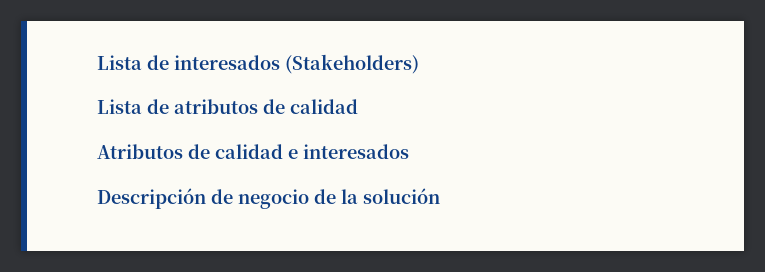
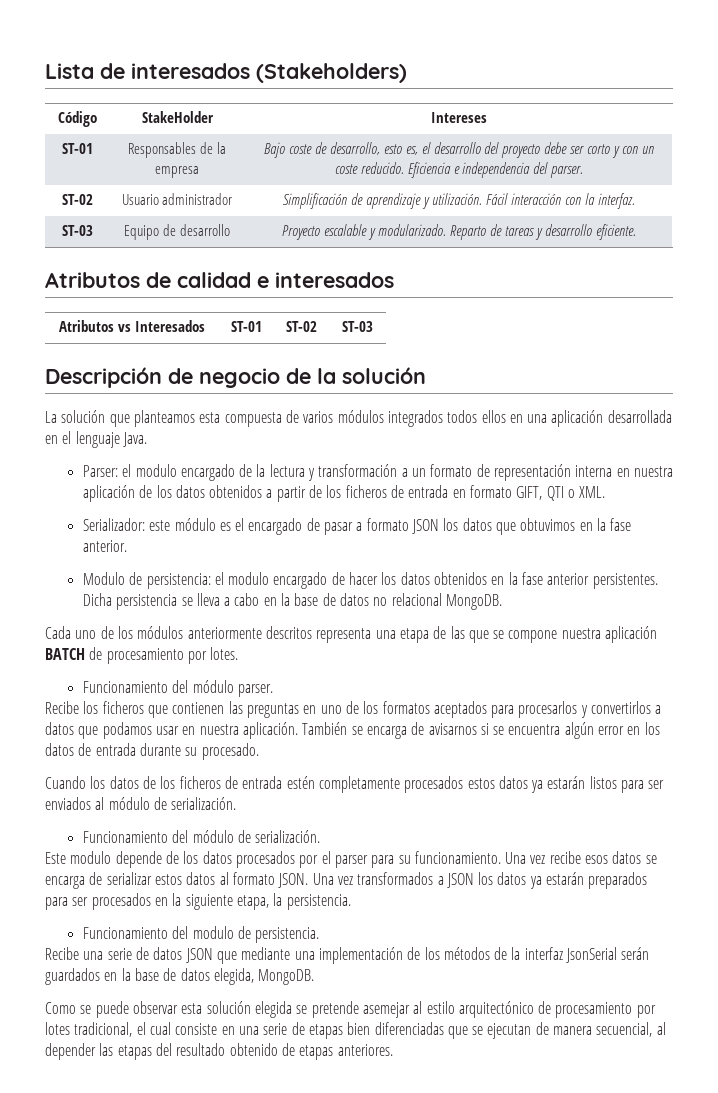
[97,99,358,114] // Lista de atributos de calidad -> [57,111,97,127] [141,111,214,123] [431,112,487,123] [61,143,93,154] [128,142,226,158] [155,166,199,178] [264,142,654,158] [334,162,584,178] [61,194,93,205] [121,193,233,205] [283,193,635,209] [61,225,93,236] [124,224,230,240] [282,224,636,240] // Código | StakeHolder | Intereses // ST-01 | Responsables de la empresa | Bajo coste de desarrollo, esto es, el desarrollo del proyecto debe ser corto y con un coste reducido. Eficiencia e independencia del parser. // ST-02 | Usuario administrador | Simplificación de aprendizaje y utilización. Fácil interacción con la interfaz. // ST-03 | Equipo de desarrollo | Proyecto escalable y modularizado. Reparto de tareas y desarrollo eficiente.
(409, 151) none -> [59,320,205,332] [230,321,262,332] [286,321,317,332] [342,321,373,332] // Atributos vs Interesados | ST-01 | ST-02 | ST-03
(440, 196) none -> [45,410,672,427] [45,431,147,448] [82,464,673,481] [82,485,606,502] [82,518,632,535] [82,540,127,552] [82,572,658,589] [82,593,503,610] [45,626,658,643] [45,647,239,664] [82,680,273,697] [45,701,662,718] [45,722,660,739] [45,743,259,760] [45,776,665,793] [45,797,237,810] [82,830,321,843] [45,851,657,868] [45,872,648,889] [45,893,351,910] [82,926,320,943] [45,947,650,964] [45,968,315,985] [45,1001,656,1018] [45,1022,666,1039] [45,1043,393,1060] // La solución que planteamos esta compuesta de varios módulos integrados todos ellos en una aplicación desarrollada en el lenguaje Java. // Parser: el modulo encargado de la lectura y transformación a un formato de representación interna en nuestra aplicación de los datos obtenidos a partir de los ficheros de entrada en formato GIFT, QTI o XML. // Serializador: este módulo es el encargado de pasar a formato JSON los datos que obtuvimos en la fase anterior. // Modulo de persistencia: el modulo encargado de hacer los datos obtenidos en la fase anterior persistentes. Dicha persistencia se lleva a cabo en la base de datos no relacional MongoDB. // Cada uno de los módulos anteriormente descritos representa una etapa de las que se compone nuestra aplicación BATCH de procesamiento por lotes. // Funcionamiento del módulo parser. // Recibe los ficheros que contienen las preguntas en uno de los formatos aceptados para procesarlos y convertirlos a datos que podamos usar en nuestra aplicación. También se encarga de avisarnos si se encuentra algún error en los datos de entrada durante su procesado. // Cuando los datos de los ficheros de entrada estén completamente procesados estos datos ya estarán listos para ser enviados al módulo de serialización. // Funcionamiento del módulo de serialización. // Este modulo depende de los datos procesados por el parser para su funcionamiento. Una vez recibe esos datos se encarga de serializar estos datos al formato JSON. Una vez transformados a JSON los datos ya estarán preparados para ser procesados en la siguiente etapa, la persistencia. // Funcionamiento del modulo de persistencia. // Recibe una serie de datos JSON que mediante una implementación de los métodos de la interfaz JsonSerial serán guardados en la base de datos elegida, MongoDB. // Como se puede observar esta solución elegida se pretende asemejar al estilo arquitectónico de procesamiento por lotes tradicional, el cual consiste en una serie de etapas bien diferenciadas que se ejecutan de manera secuencial, al depender las etapas del resultado obtenido de etapas anteriores.

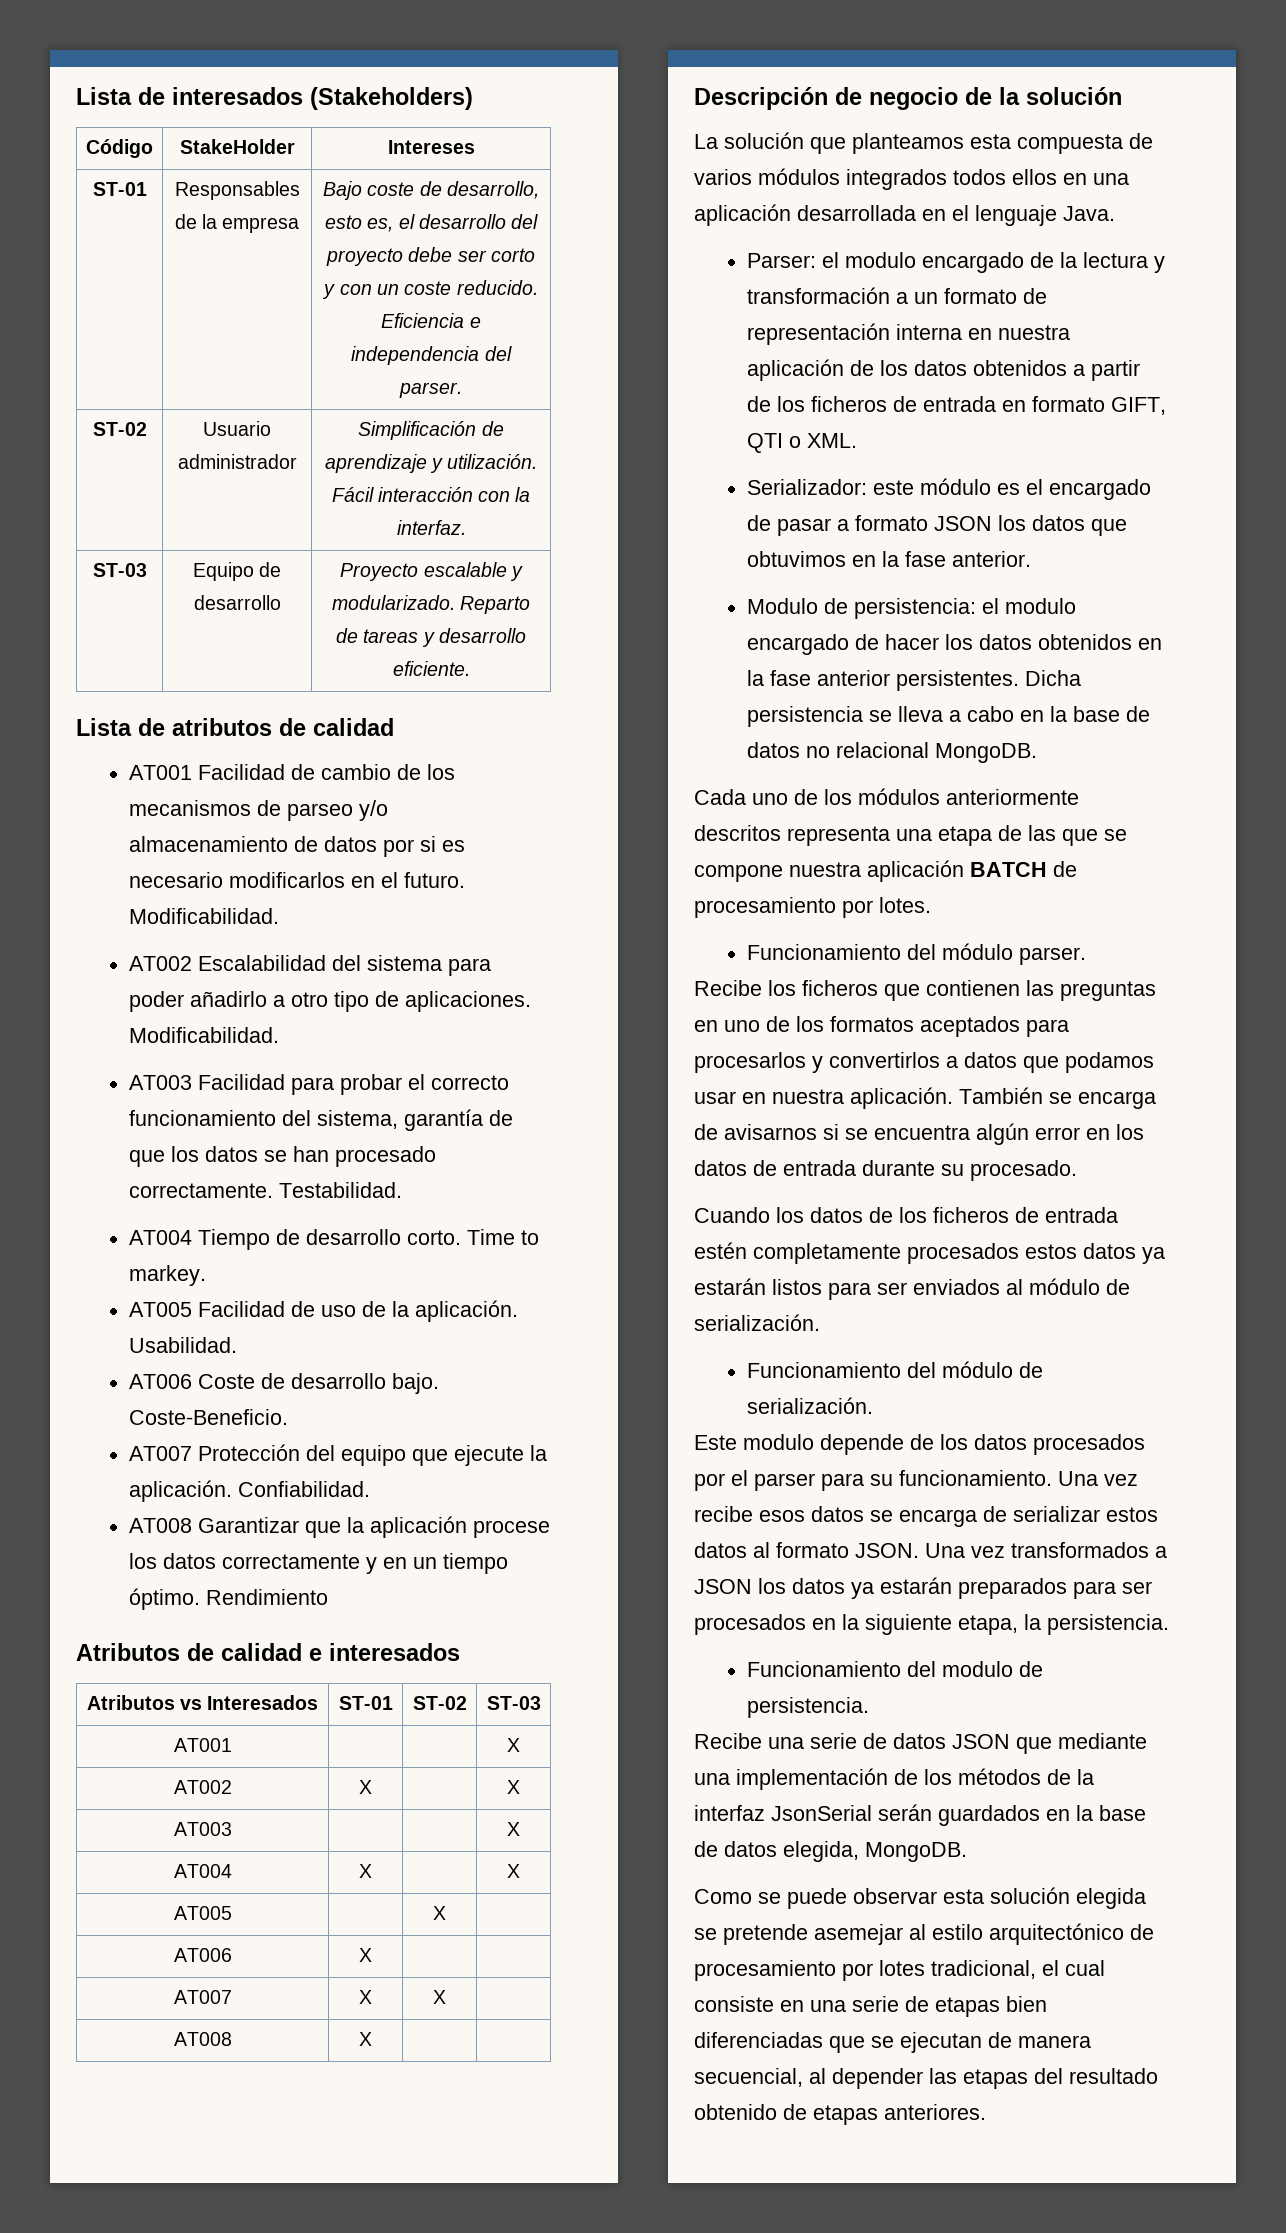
(636, 232) none -> [76,718,394,736] [129,764,456,780] [129,800,389,821] [129,836,466,857] [129,872,466,888] [129,908,280,924] [129,955,492,976] [129,991,532,1012] [129,1027,280,1043] [129,1074,510,1095] [129,1109,514,1131] [129,1146,437,1167] [129,1182,403,1198] [129,1229,540,1250] [129,1265,207,1286] [129,1300,519,1322] [129,1337,238,1353] [129,1373,440,1394] [129,1409,289,1425] [129,1444,548,1466] [129,1480,371,1502] [129,1516,551,1538] [129,1553,509,1574] [129,1588,329,1610] // Lista de atributos de calidad // AT001 Facilidad de cambio de los mecanismos de parseo y/o almacenamiento de datos por si es necesario modificarlos en el futuro. Modificabilidad. // AT002 Escalabilidad del sistema para poder añadirlo a otro tipo de aplicaciones. Modificabilidad. // AT003 Facilidad para probar el correcto funcionamiento del sistema, garantía de que los datos se han procesado correctamente. Testabilidad. // AT004 Tiempo de desarrollo corto. Time to markey. // AT005 Facilidad de uso de la aplicación. Usabilidad. // AT006 Coste de desarrollo bajo. Coste-Beneficio. // AT007 Protección del equipo que ejecute la aplicación. Confiabilidad. // AT008 Garantizar que la aplicación procese los datos correctamente y en un tiempo óptimo. Rendimiento
(373, 326) none -> [173,1738,232,1752] [507,1738,520,1752] [173,1780,232,1794] [359,1780,372,1794] [507,1780,520,1794] [173,1822,232,1836] [507,1822,520,1836] [173,1864,232,1878] [359,1864,372,1878] [507,1864,520,1878] [173,1906,232,1920] [433,1906,446,1920] [173,1948,232,1962] [359,1948,372,1962] [173,1990,232,2004] [359,1990,372,2004] [433,1990,446,2004] [173,2032,232,2046] [359,2032,372,2046] // AT001 | | | X // AT002 | X | | X // AT003 | | | X // AT004 | X | | X // AT005 | | X | // AT006 | X | | // AT007 | X | X | // AT008 | X | |

